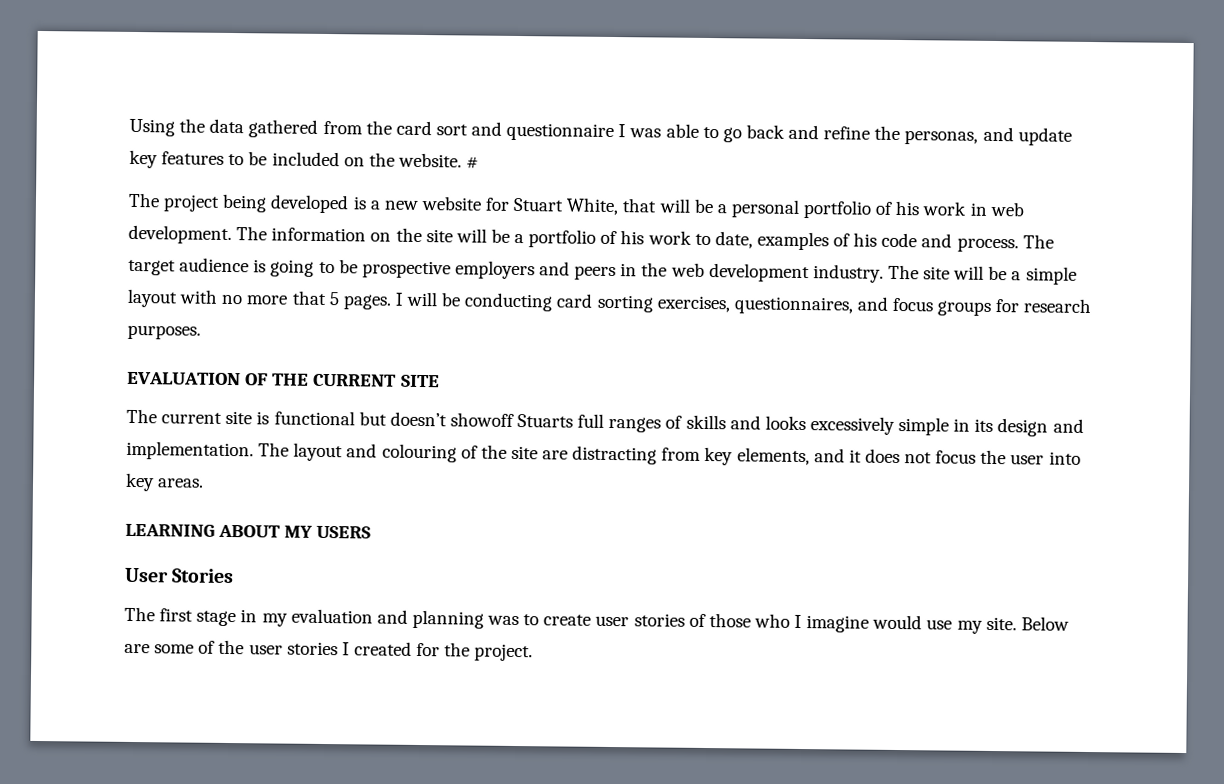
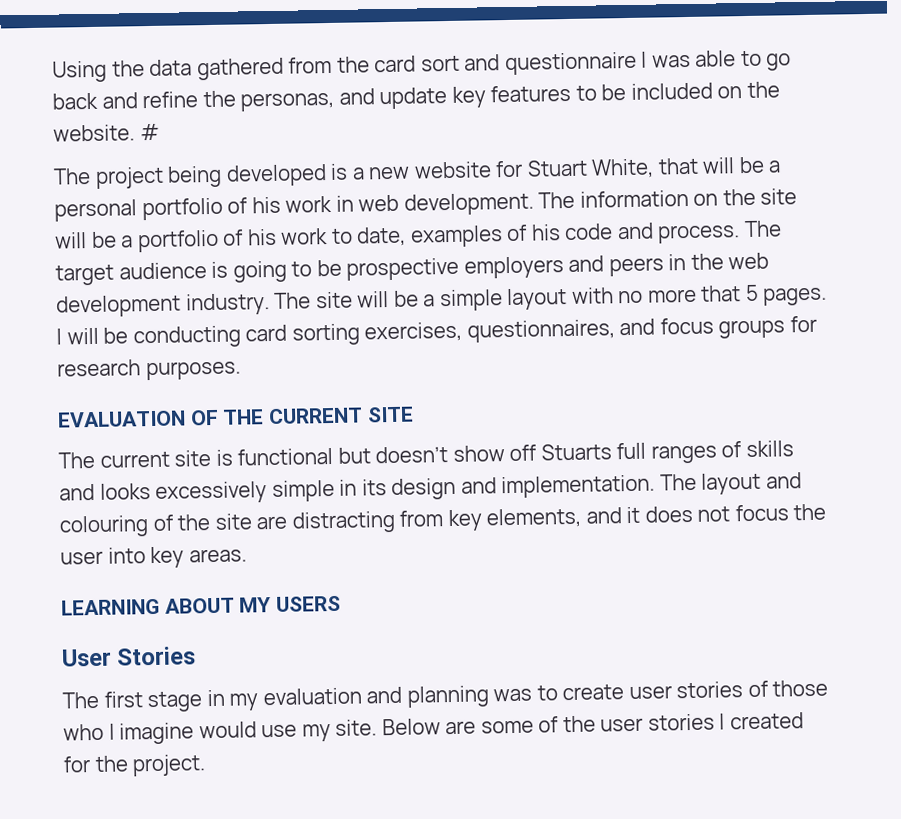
[449,412,514,427] showoff -> [452,444,538,462] show off

